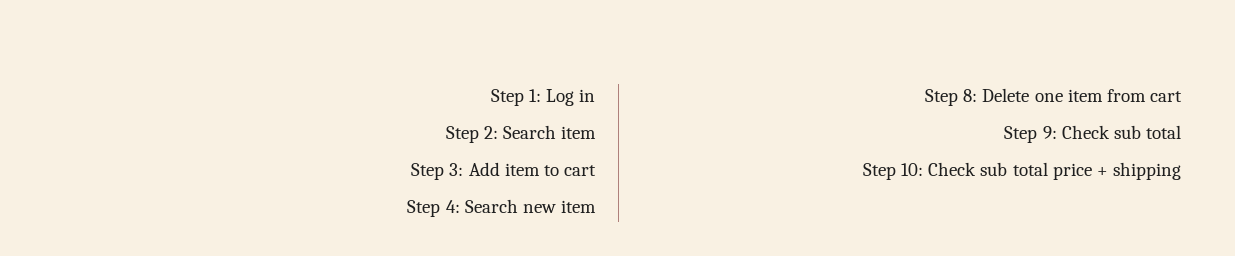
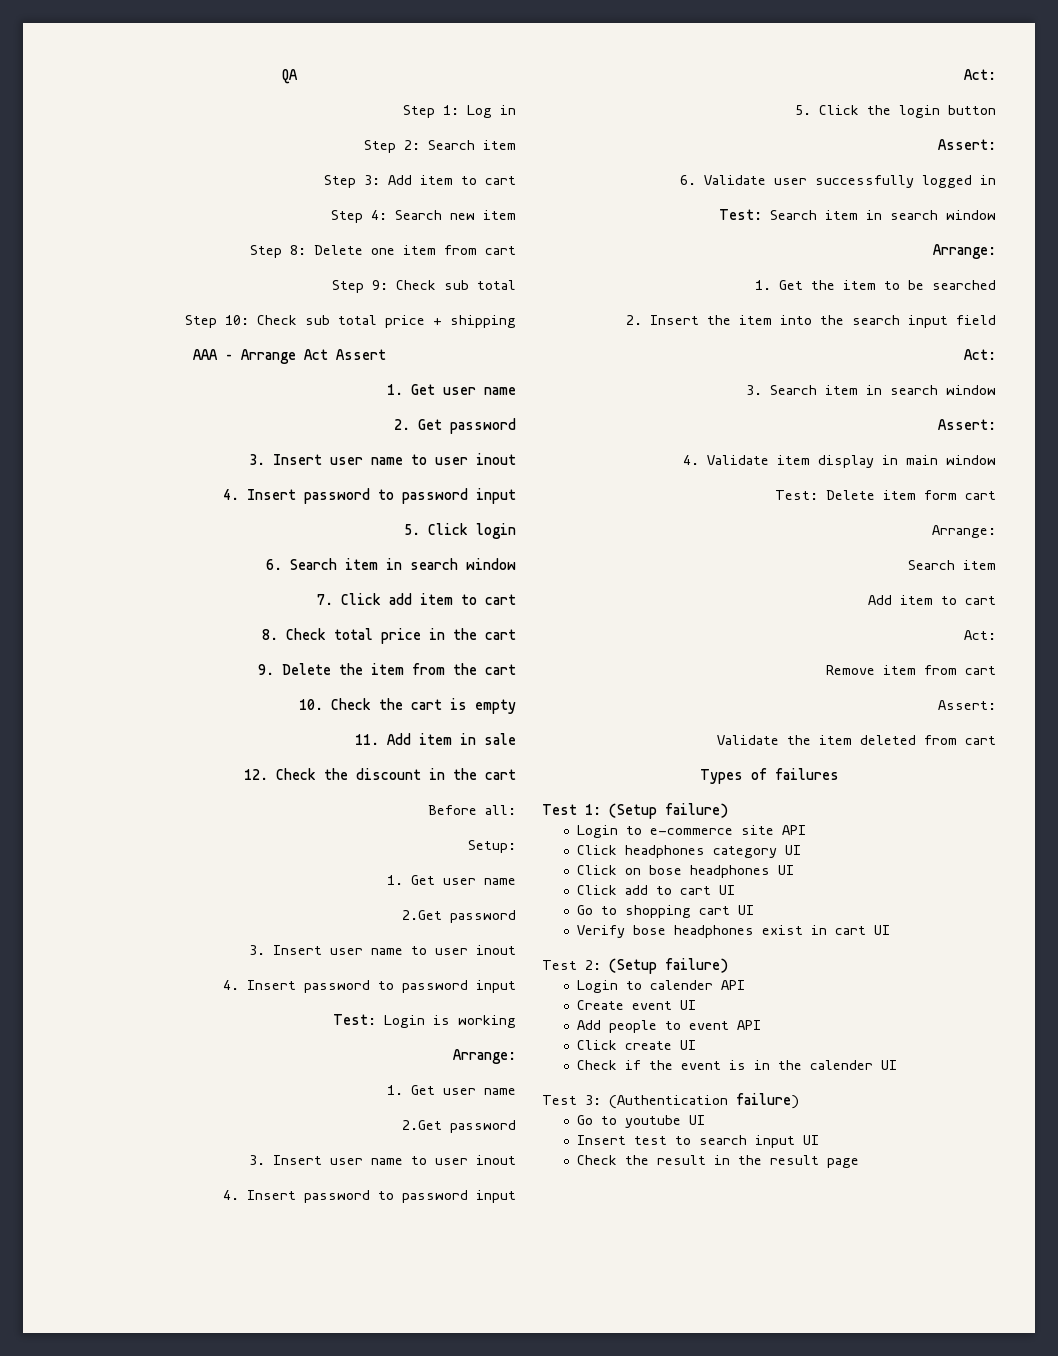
(490, 97) none -> [281,69,298,84] QA //
(1181, 171) none -> [192,349,386,364] [387,384,516,395] [394,418,516,434] [249,453,516,465] [223,488,516,504] [404,523,516,539] [266,558,516,570] [317,593,516,605] [262,628,516,644] [258,663,516,675] [299,698,516,714] [355,733,516,745] [244,768,516,780] [428,805,516,815] [468,840,516,853] [387,875,516,885] [402,910,516,923] [249,945,516,955] [223,980,516,993] [333,1014,516,1028] [453,1049,516,1064] [387,1085,516,1095] [402,1120,516,1133] [249,1155,516,1165] [223,1190,516,1203] [964,69,996,80] [795,105,996,118] [938,139,996,150] [680,175,996,188] [719,209,996,220] [933,244,996,259] [755,280,996,290] [626,315,996,328] [964,349,996,360] [746,385,996,395] [938,419,996,430] [683,455,996,468] [775,490,996,500] [932,525,996,538] [908,560,996,570] [868,595,996,605] [964,630,996,640] [826,665,996,675] [938,700,996,710] [717,735,996,745] [699,768,839,784] [542,803,728,819] [576,825,806,838] [576,845,801,858] [576,865,794,878] [576,885,735,895] [576,905,754,918] [576,925,890,938] [542,958,728,974] [576,980,745,993] [576,1000,696,1010] [576,1020,761,1033] [576,1040,696,1050] [576,1060,897,1070] [542,1093,799,1109] [576,1115,705,1128] [576,1135,819,1148] [576,1155,859,1168] // AAA – Arrange Act Assert // 1. Get user name // 2. Get password // 3. Insert user name to user inout // 4. Insert password to password input // 5. Click login // 6. Search item in search window // 7. Click add item to cart // 8. Check total price in the cart // 9. Delete the item from the cart // 10. Check the cart is empty // 11. Add item in sale // 12. Check the discount in the cart // Before all: // Setup: // 1. Get user name // 2.Get password // 3. Insert user name to user inout // 4. Insert password to password input // Test: Login is working // Arrange: // 1. Get user name // 2.Get password // 3. Insert user name to user inout // 4. Insert password to password input // Act: // 5. Click the login button // Assert: // 6. Validate user successfully logged in // Test: Search item in search window // Arrange: // 1. Get the item to be searched // 2. Insert the item into the search input field // Act: // 3. Search item in search window // Assert: // 4. Validate item display in main window // Test: Delete item form cart // Arrange: // Search item // Add item to cart // Act: // Remove item from cart // Assert: // Validate the item deleted from cart // Types of failures // Test 1: (Setup failure) // Login to e-commerce site API // Click headphones category UI // Click on bose headphones UI // Click add to cart UI // Go to shopping cart UI // Verify bose headphones exist in cart UI // Test 2: (Setup failure) // Login to calender API // Create event UI // Add people to event API // Click create UI // Check if the event is in the calender UI // Test 3: (Authentication failure) // Go to youtube UI // Insert test to search input UI // Check the result in the result page

